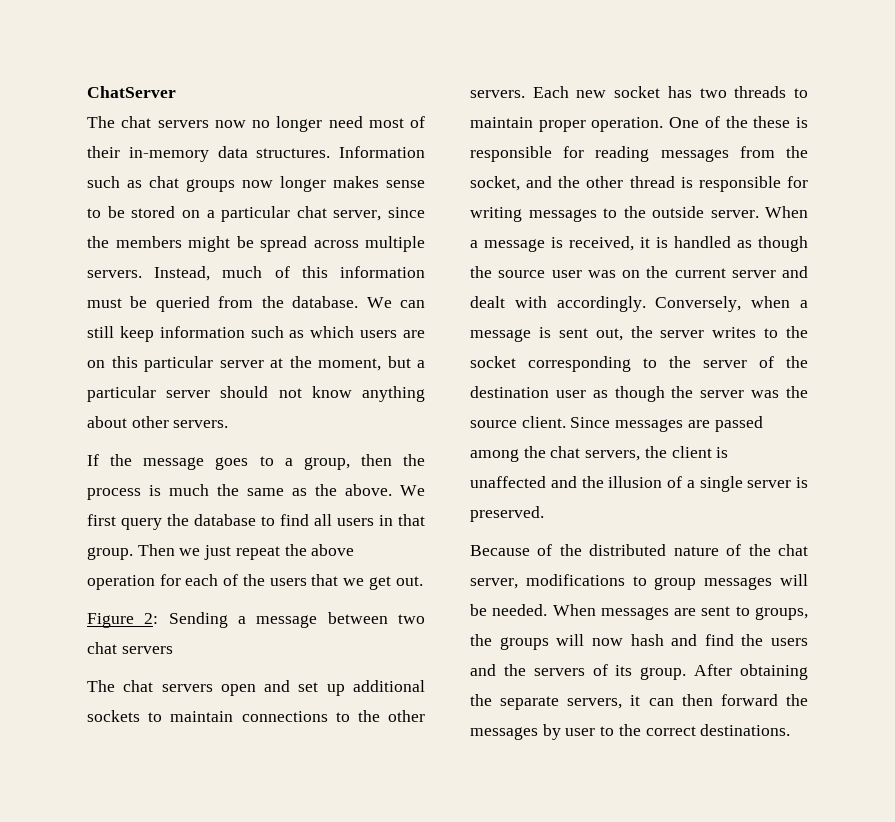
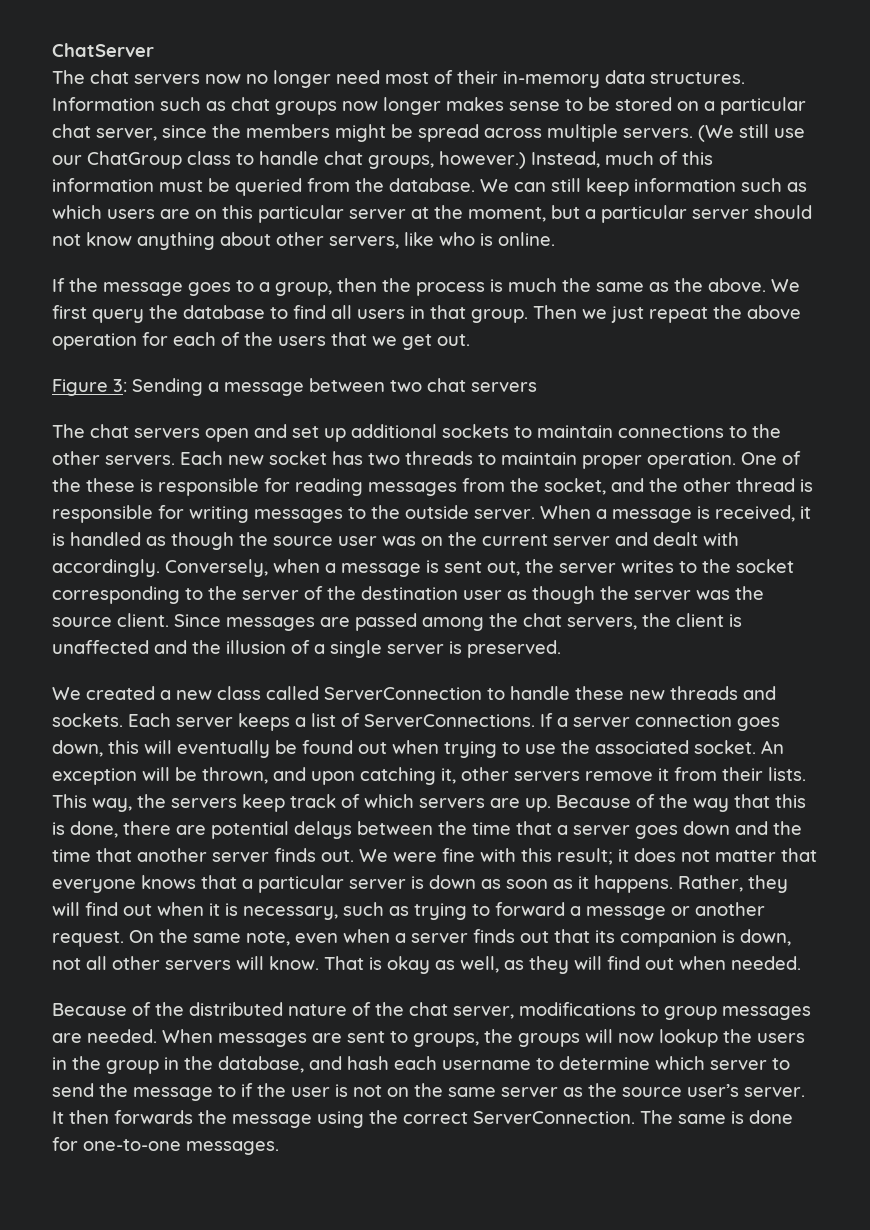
(142, 274) none -> [698,124,805,142] [52,151,526,169] (We still use our ChatGroup class to handle chat groups, however.)
[173,420,229,428] servers. -> [329,232,555,249] servers, like who is online.
[144,613,159,624] 2: -> [113,379,127,392] 3:
(544, 514) none -> [52,686,776,700] [52,713,780,731] [52,740,784,758] [52,767,806,785] [52,794,806,812] [52,821,802,839] [52,848,817,865] [52,875,788,893] [52,902,765,920] [52,929,791,947] [52,956,801,974] // We created a new class called ServerConnection to handle these new threads and sockets. Each server keeps a list of ServerConnections. If a server connection goes down, this will eventually be found out when trying to use the associated socket. An exception will be thrown, and upon catching it, other servers remove it from their lists. This way, the servers keep track of which servers are up. Because of the way that this is done, there are potential delays between the time that a server goes down and the time that another server finds out. We were fine with this result; it does not matter that everyone knows that a particular server is down as soon as it happens. Rather, they will find out when it is necessary, such as trying to forward a message or another request. On the same note, even when a server finds out that its companion is down, not all other servers will know. That is okay as well, as they will find out when needed.
[780,574,808,586] [470,604,487,616] will be -> [52,1033,82,1043] are
[630,634,808,646] [470,664,808,680] [470,694,808,710] [470,724,791,740] hash and find the users and the servers of its group. After obtaining the separate servers, it can then forward the messages by user to the correct destinations. -> [659,1029,805,1047] [52,1056,790,1074] [52,1083,805,1101] [52,1110,793,1128] [52,1137,279,1155] lookup the users in the group in the database, and hash each username to determine which server to send the message to if the user is not on the same server as the source user’s server. It then forwards the message using the correct ServerConnection. The same is done for one-to-one messages.

